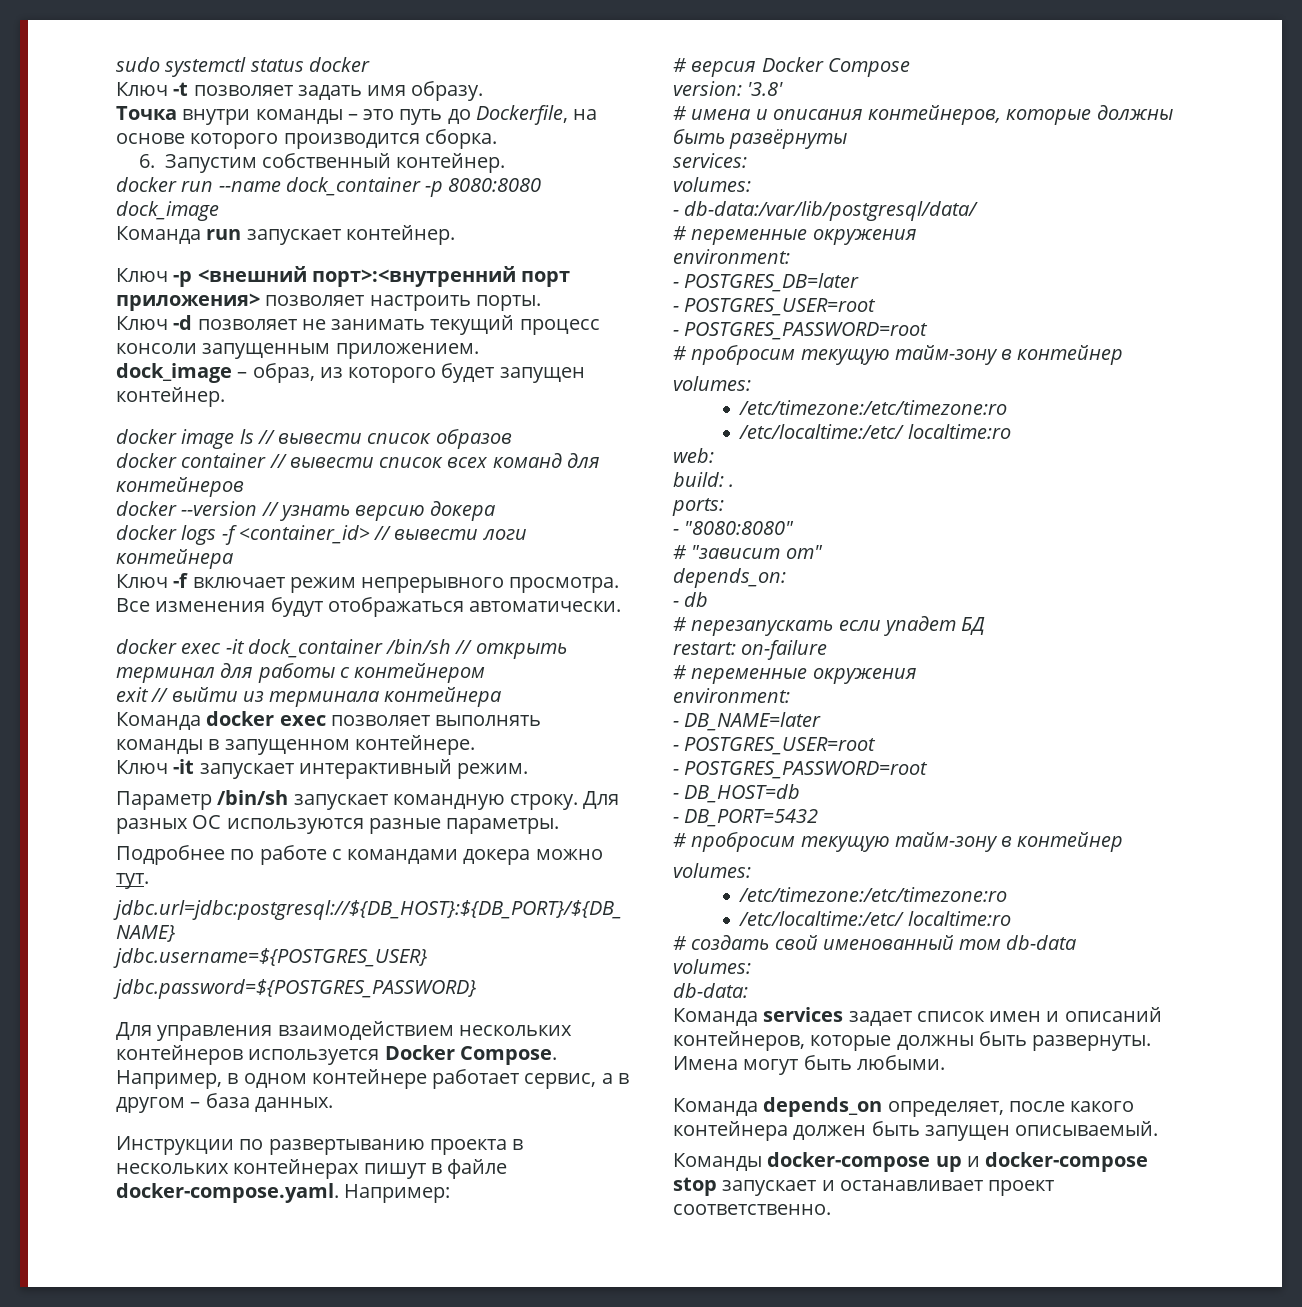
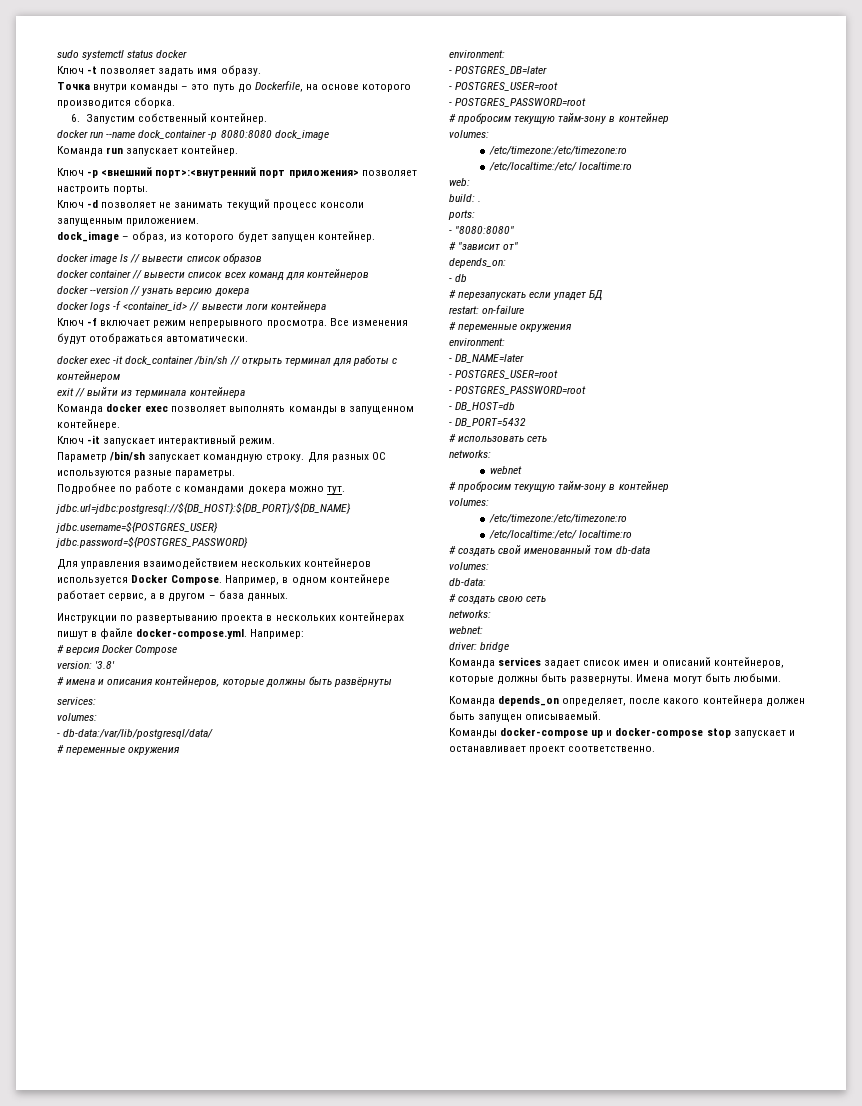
[116,1183,339,1203] docker-compose.yaml. -> [136,629,248,639] docker-compose.yml.
(819, 818) none -> [449,434,548,442] [449,450,491,458] [489,466,522,474] // # использовать сеть // networks: // webnet
(748, 990) none -> [449,594,547,605] [449,610,491,618] [449,626,483,634] [449,642,510,652] // # создать свою сеть // networks: // webnet: // driver: bridge

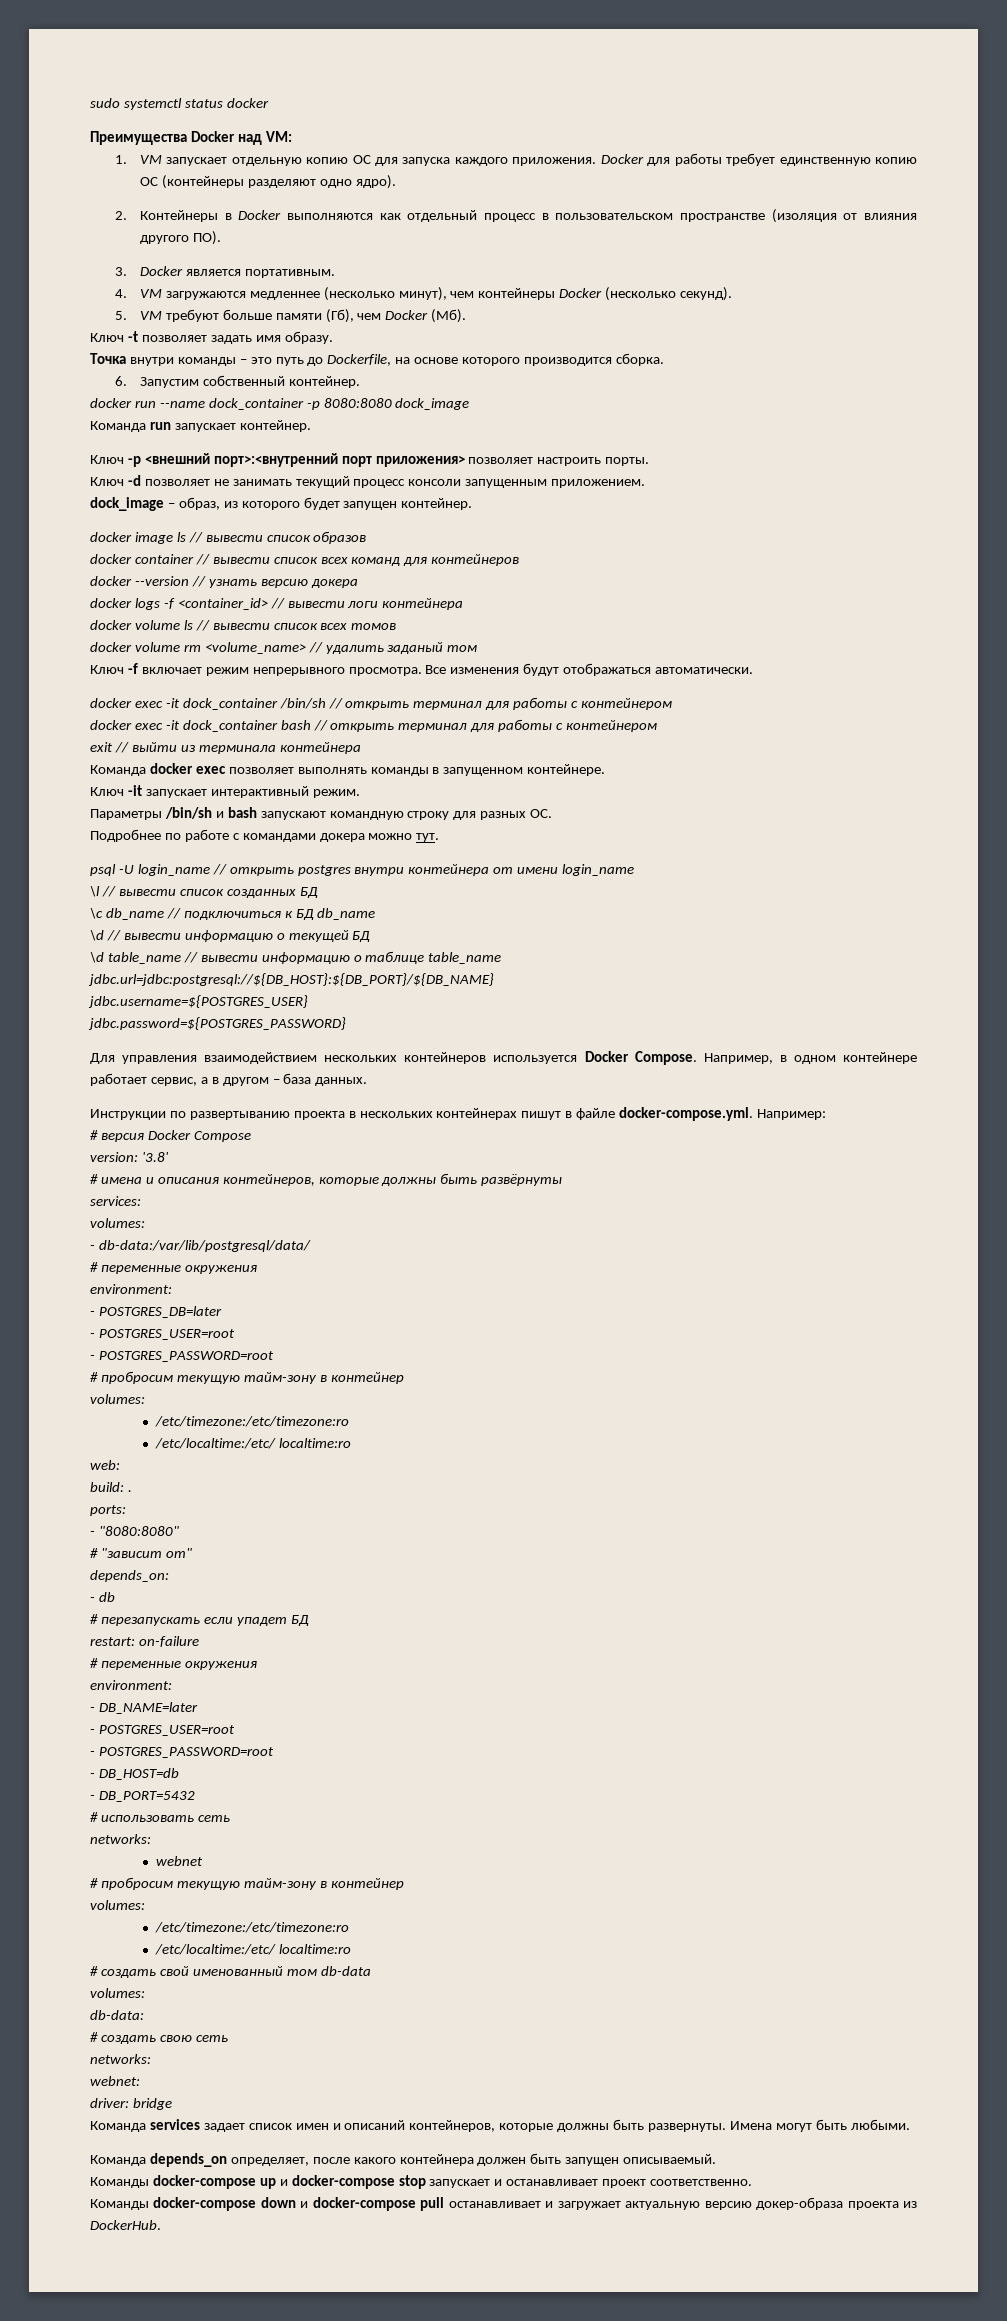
(188, 54) none -> [90,131,292,145] [114,153,917,166] [139,175,396,189] [114,209,918,223] [139,231,221,245] [114,266,335,278] [114,287,733,301] [114,309,467,323] // Преимущества Docker над VM: // 1. VM запускает отдельную копию ОС для запуска каждого приложения. Docker для работы требует единственную копию ОС (контейнеры разделяют одно ядро). // 2. Контейнеры в Docker выполняются как отдельный процесс в пользовательском пространстве (изоляция от влияния другого ПО). // 3. Docker является портативным. // 4. VM загружаются медленнее (несколько минут), чем контейнеры Docker (несколько секунд). // 5. VM требуют больше памяти (Гб), чем Docker (Мб).
(326, 306) none -> [90,620,397,631] [90,642,478,654] // docker volume ls // вывести список всех томов // docker volume rm <volume_name> // удалить заданый том
(120, 376) none -> [90,719,658,732] // docker exec -it dock_container bash // открыть терминал для работы с контейнером
[57,451,386,463] [57,470,236,478] Параметр /bin/sh запускает командную строку. Для разных ОС используются разные параметры. -> [90,807,553,820] Параметры /bin/sh и bash запускают командную строку для разных ОС.
(345, 490) none -> [90,864,635,876] [90,886,318,898] [90,908,376,920] [90,930,371,942] [90,951,502,964] // psql -U login_name // открыть postgres внутри контейнера от имени login_name // \l // вывести список созданных БД // \c db_name // подключиться к БД db_name // \d // вывести информацию о текущей БД // \d table_name // вывести информацию о таблице table_name
(656, 749) none -> [90,2197,917,2211] [90,2220,161,2230] // Команды docker-compose down и docker-compose pull останавливает и загружает актуальную версию докер-образа проекта из DockerHub.

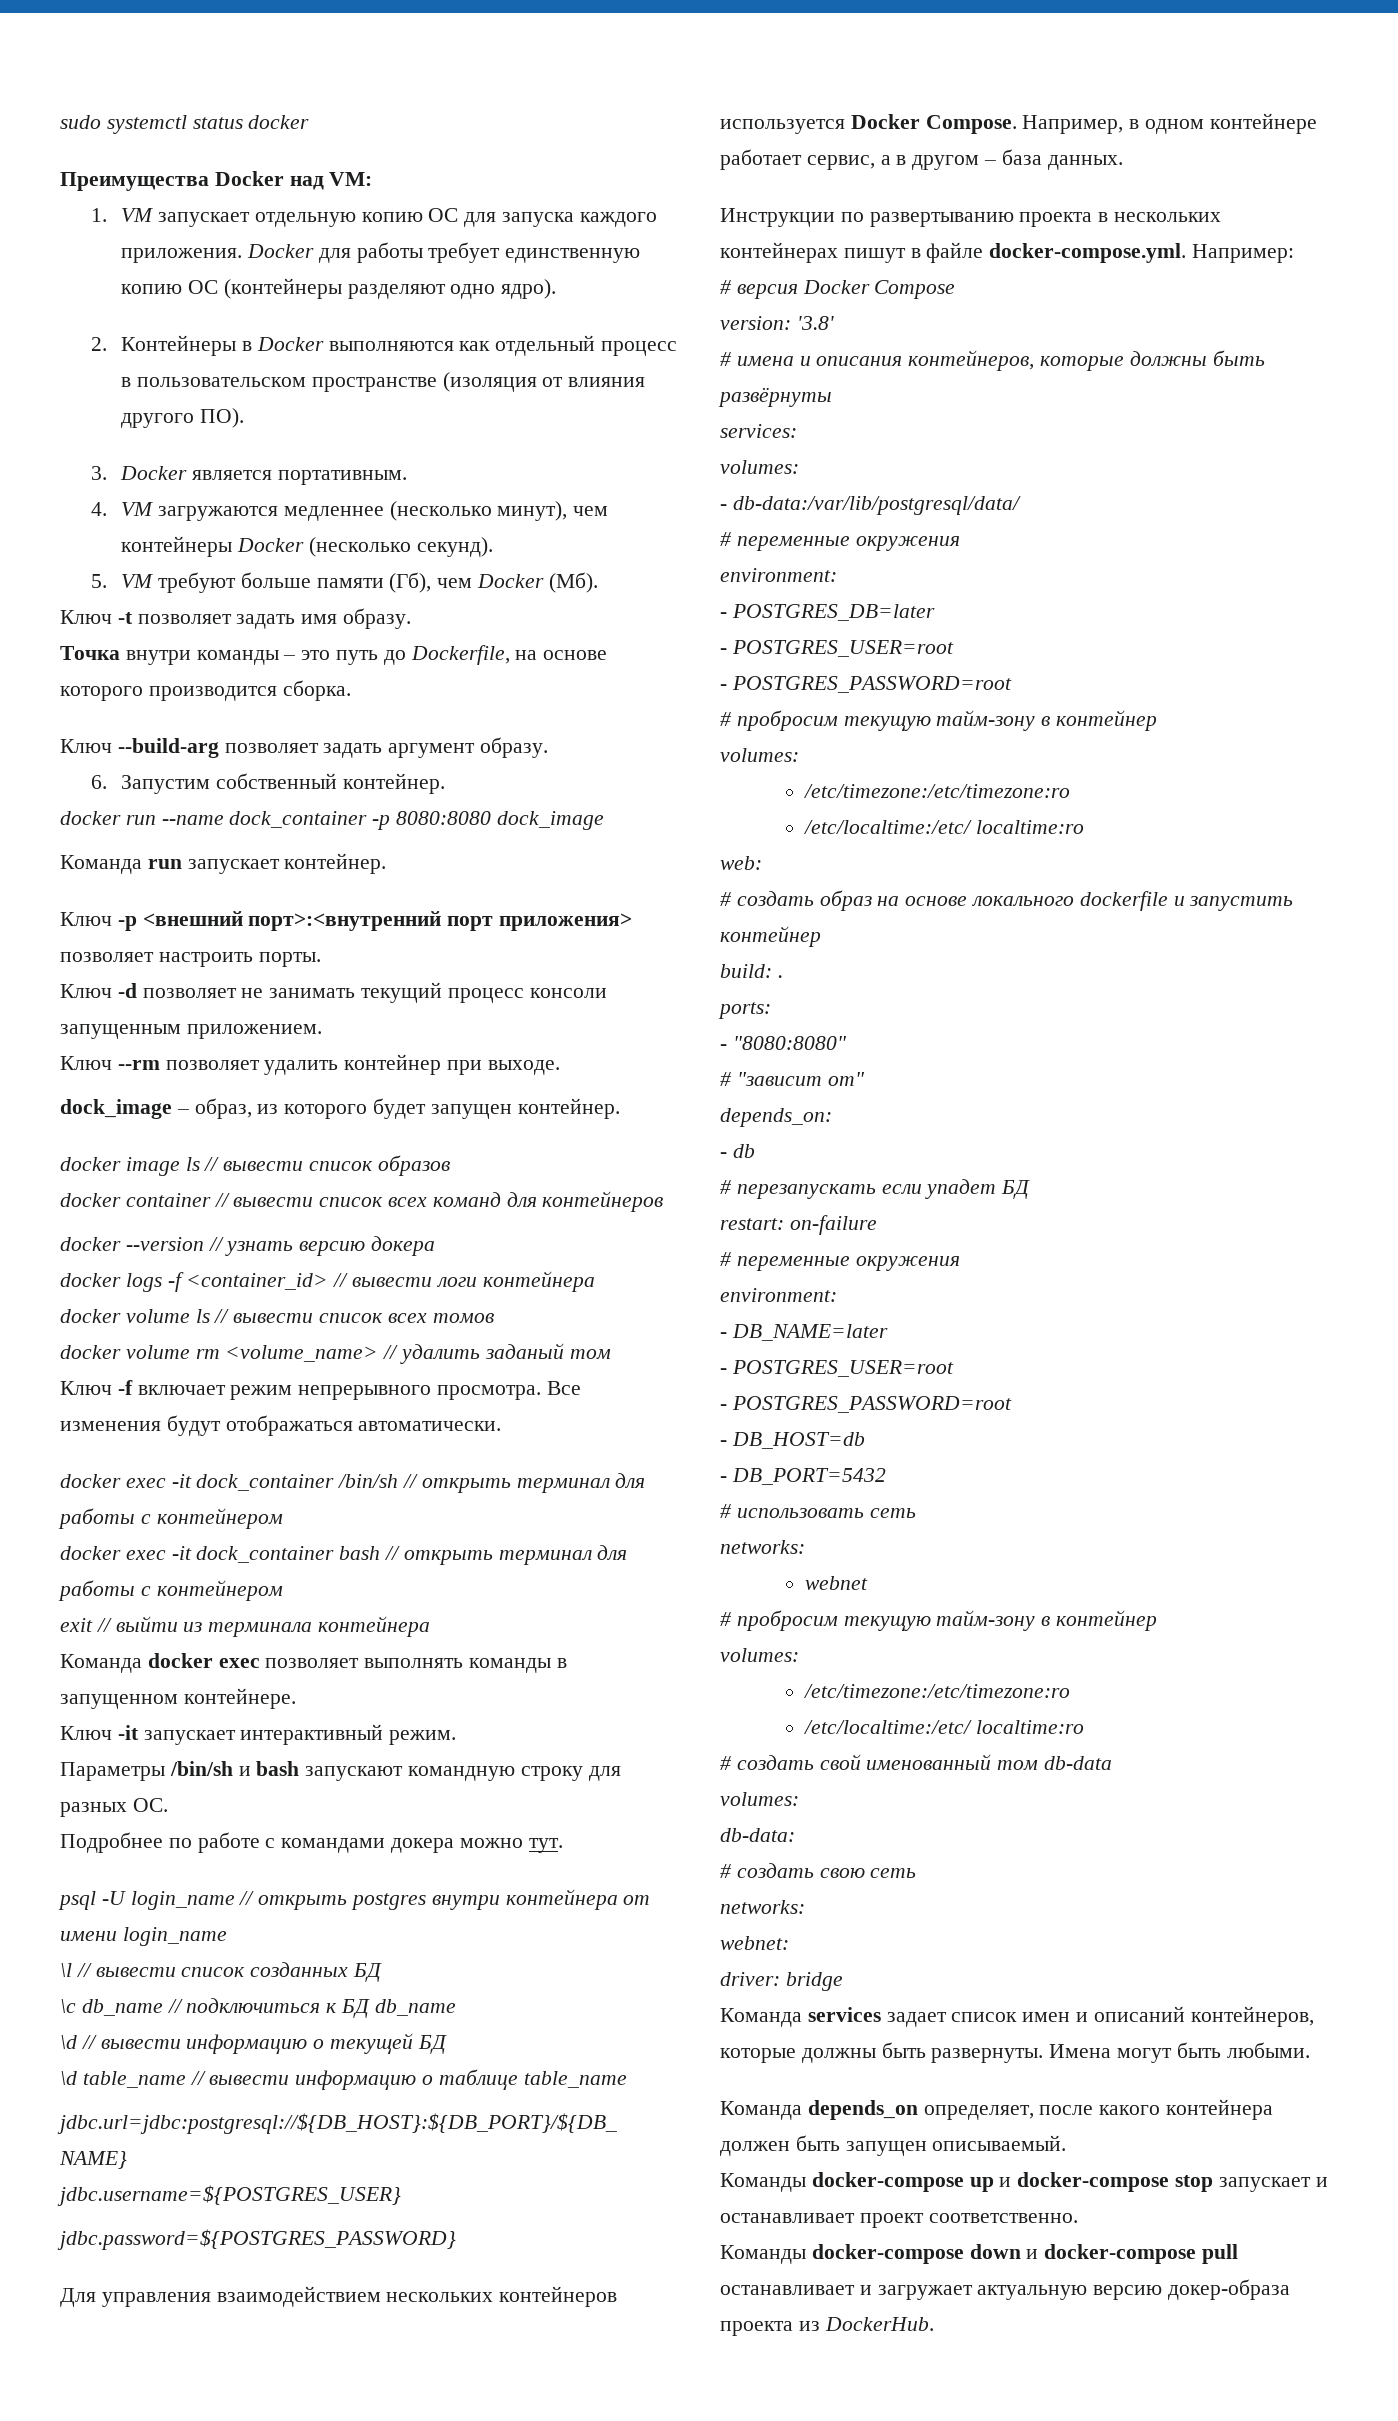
(664, 359) none -> [60,737,549,758] // Ключ --build-arg позволяет задать аргумент образу.
(646, 483) none -> [60,1054,560,1075] // Ключ --rm позволяет удалить контейнер при выходе.
(120, 1465) none -> [720,890,1294,911] [720,926,821,947] // # создать образ на основе локального dockerfile и запустить контейнер

